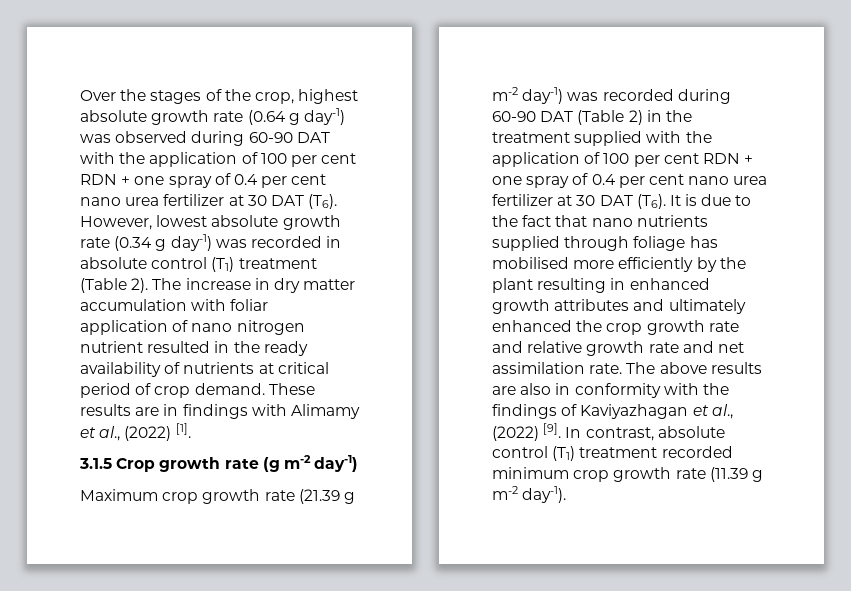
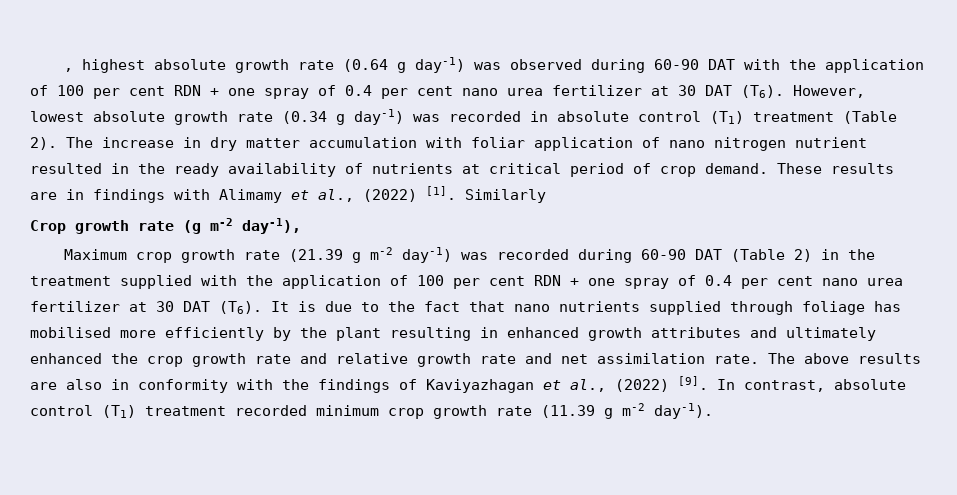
[80,89,294,104] Over the stages of the crop, -> [64,68,74,72] ,
[79,458,112,469] // 3.1.5 -> [465,189,546,203] Similarly //
[314,455,359,472] day-1) -> [242,218,301,234] day-1),

